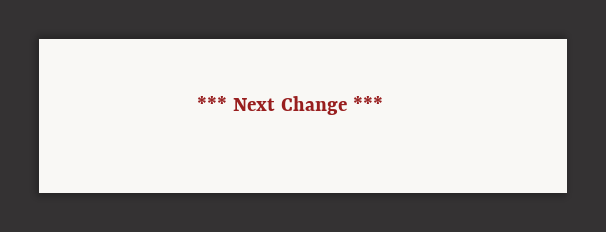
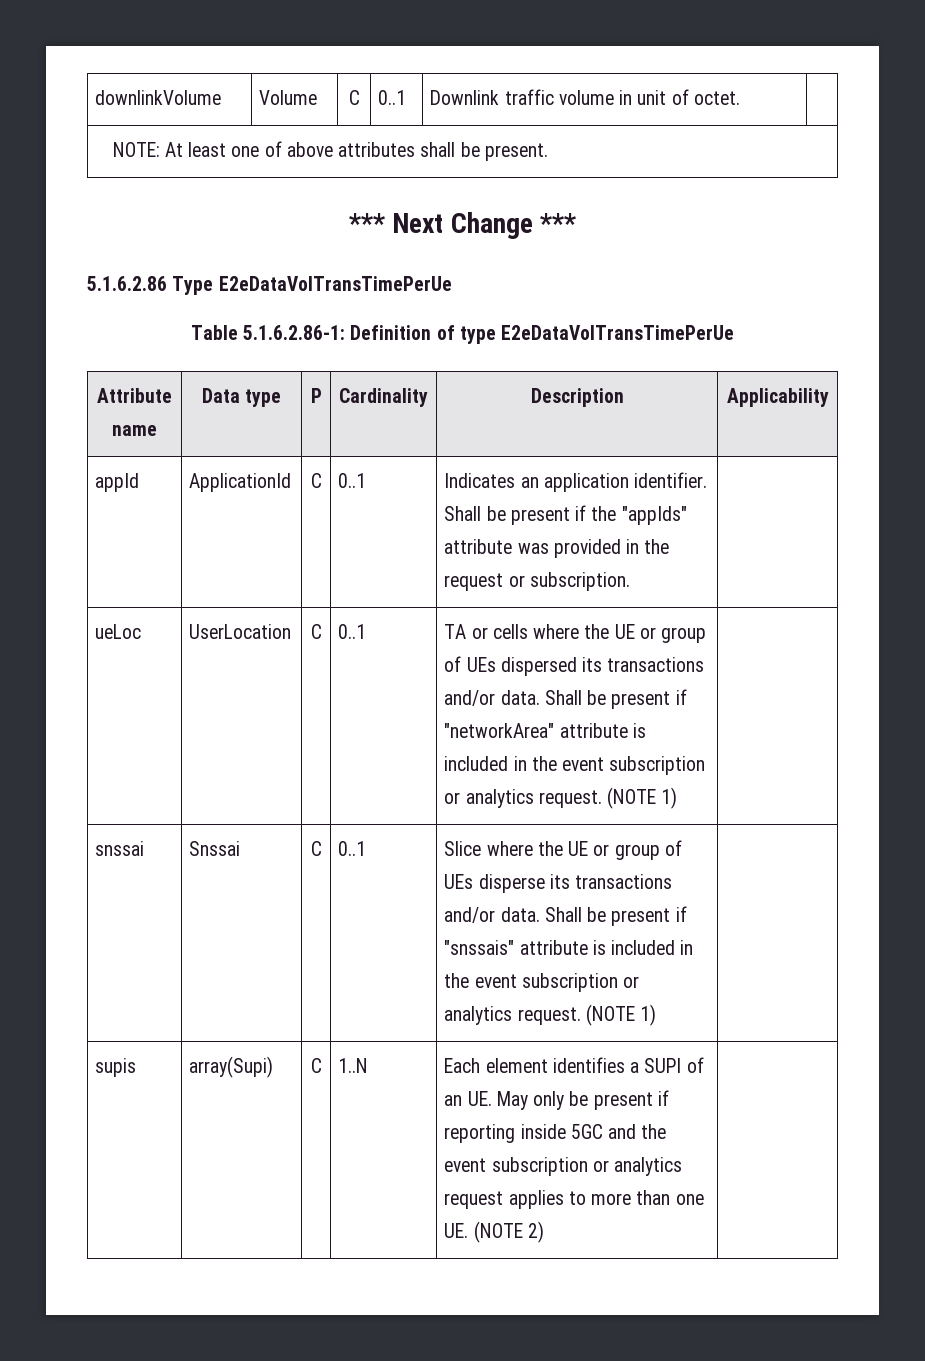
[197,96,383,115] *** Next Change *** -> [95,90,222,105] [259,90,318,105] [348,90,360,105] [378,90,407,105] [430,89,740,105] [112,141,548,161] [348,212,577,239] [87,276,452,295] [190,325,735,344] [97,388,172,403] [112,425,157,436] [201,388,282,407] [310,388,322,403] [339,388,428,407] [530,388,624,407] [726,388,829,407] [95,473,140,492] [189,473,292,492] [310,473,322,488] [338,473,367,488] [444,472,708,492] [444,505,687,525] [444,539,670,558] [444,572,630,591] [95,624,142,639] [189,624,292,639] [310,624,322,639] [338,624,367,639] [444,624,707,643] [444,656,705,676] [444,689,687,709] [444,723,646,738] [444,756,706,775] [444,787,678,809] [95,841,145,856] [189,841,241,856] [310,841,322,856] [338,841,367,856] [444,840,682,860] [444,874,673,893] [444,906,687,926] [444,940,694,955] [444,973,640,992] [444,1004,657,1026] [95,1058,137,1077] [189,1056,274,1078] [310,1058,322,1073] [338,1058,369,1073] [444,1057,704,1073] [444,1090,669,1110] [444,1124,667,1143] [444,1157,683,1176] [444,1190,704,1209] [444,1221,544,1243] downlinkVolume | Volume | C | 0..1 | Downlink traffic volume in unit of octet. | // NOTE: At least one of above attributes shall be present. // *** Next Change *** // 5.1.6.2.86 Type E2eDataVolTransTimePerUe // Table 5.1.6.2.86-1: Definition of type E2eDataVolTransTimePerUe // Attribute name | Data type | P | Cardinality | Description | Applicability // appId | ApplicationId | C | 0..1 | Indicates an application identifier. Shall be present if the "appIds" attribute was provided in the request or subscription. | // ueLoc | UserLocation | C | 0..1 | TA or cells where the UE or group of UEs dispersed its transactions and/or data. Shall be present if "networkArea" attribute is included in the event subscription or analytics request. (NOTE 1) | // snssai | Snssai | C | 0..1 | Slice where the UE or group of UEs disperse its transactions and/or data. Shall be present if "snssais" attribute is included in the event subscription or analytics request. (NOTE 1) | // supis | array(Supi) | C | 1..N | Each element identifies a SUPI of an UE. May only be present if reporting inside 5GC and the event subscription or analytics request applies to more than one UE. (NOTE 2) |

